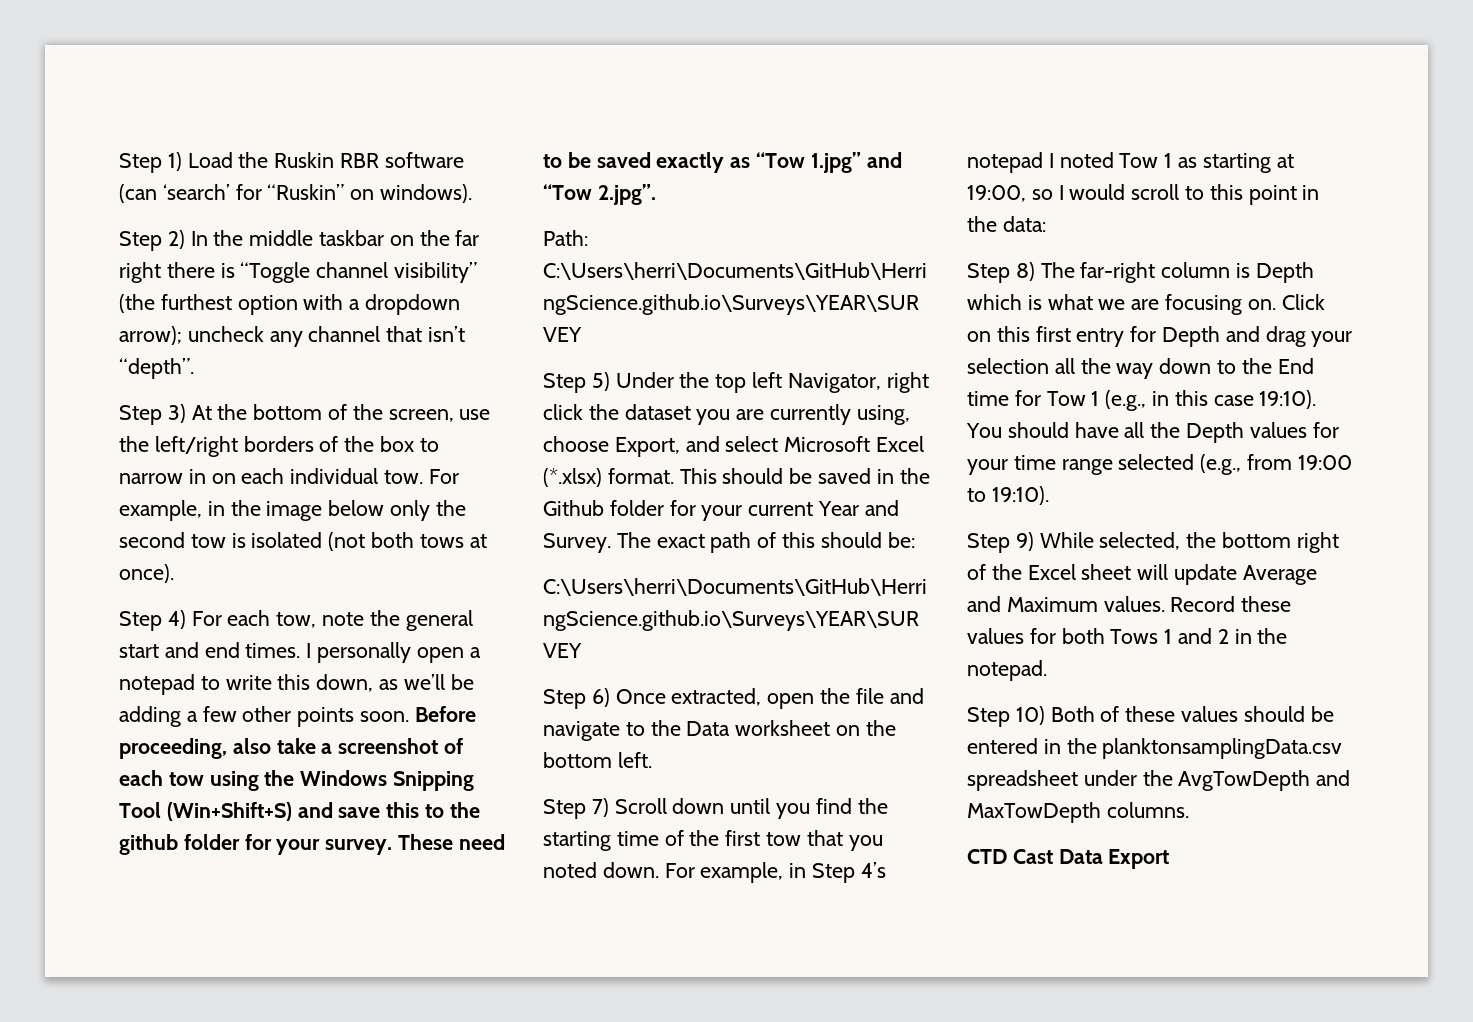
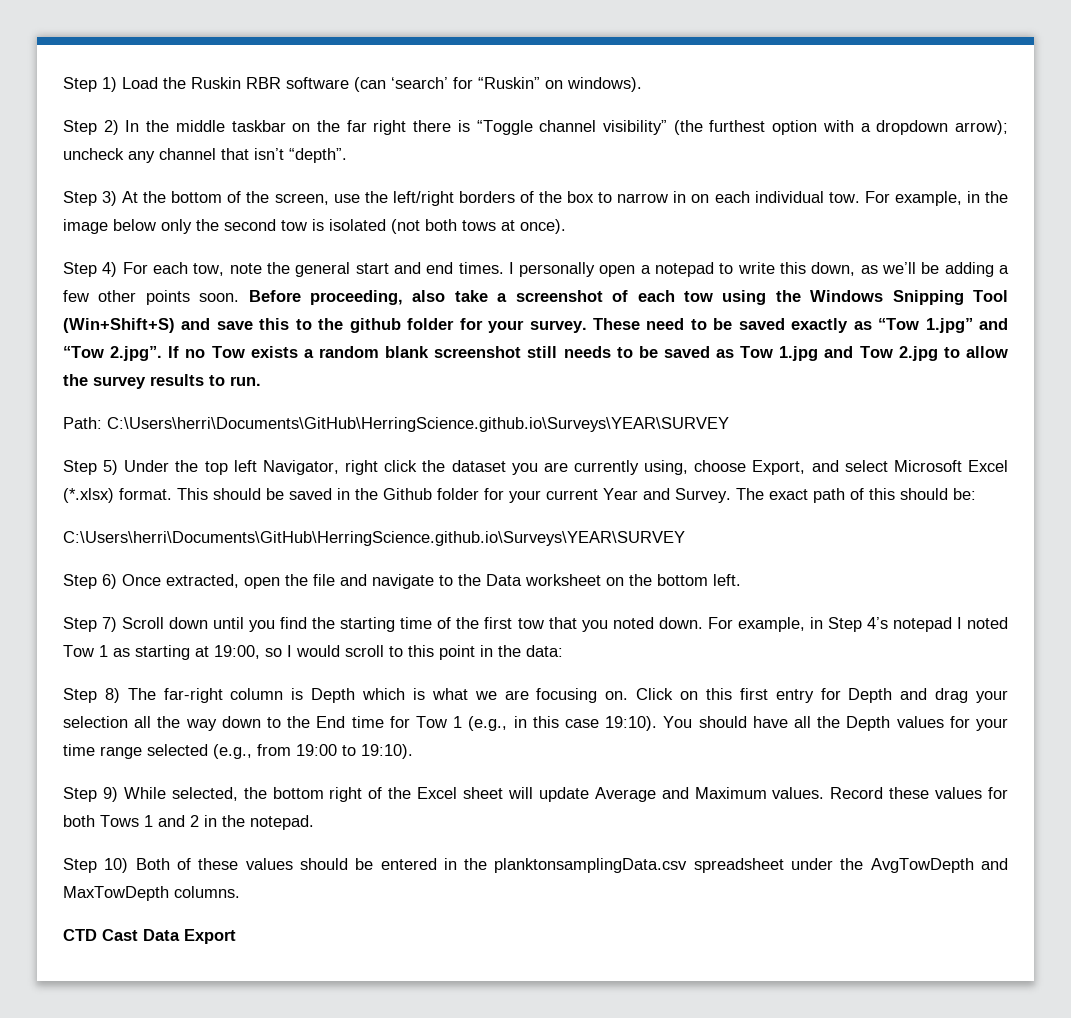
(656, 194) none -> [168,346,1008,361] [63,374,261,389] If no Tow exists a random blank screenshot still needs to be saved as Tow 1.jpg and Tow 2.jpg to allow the survey results to run.

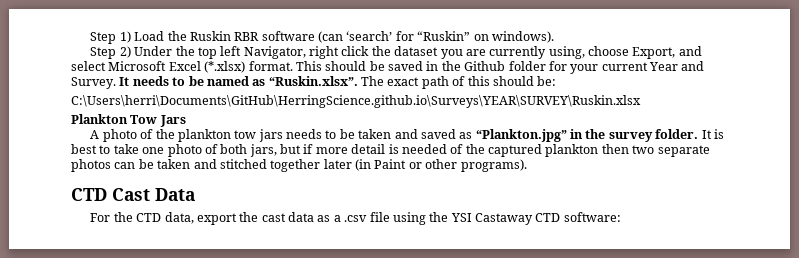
[125,120,1008,135] [63,148,347,163] [63,191,1009,206] [63,219,566,234] [63,262,1010,277] [63,290,1008,305] [63,318,1009,333] [63,346,1008,361] [63,374,261,389] [63,417,729,432] [63,460,119,475] In the middle taskbar on the far right there is “Toggle channel visibility” (the furthest option with a dropdown arrow); uncheck any channel that isn’t “depth”. // Step 3) At the bottom of the screen, use the left/right borders of the box to narrow in on each individual tow. For example, in the image below only the second tow is isolated (not both tows at once). // Step 4) For each tow, note the general start and end times. I personally open a notepad to write this down, as we’ll be adding a few other points soon. Before proceeding, also take a screenshot of each tow using the Windows Snipping Tool (Win+Shift+S) and save this to the github folder for your survey. These need to be saved exactly as “Tow 1.jpg” and “Tow 2.jpg”. If no Tow exists a random blank screenshot still needs to be saved as Tow 1.jpg and Tow 2.jpg to allow the survey results to run. // Path: C:\Users\herri\Documents\GitHub\HerringScience.github.io\Surveys\YEAR\SURVEY // Step 5) -> (131, 52) none
(731, 495) none -> [119,76,358,86] It needs to be named as “Ruskin.xlsx”.
[63,531,685,546] [63,574,741,589] [63,617,1008,632] [63,645,563,660] [63,688,1008,703] [63,716,1009,731] [63,744,413,759] [63,787,1008,802] [63,815,314,830] [63,858,1008,873] [63,886,240,901] [63,929,236,944] C:\Users\herri\Documents\GitHub\HerringScience.github.io\Surveys\YEAR\SURVEY // Step 6) Once extracted, open the file and navigate to the Data worksheet on the bottom left. // Step 7) Scroll down until you find the starting time of the first tow that you noted down. For example, in Step 4’s notepad I noted Tow 1 as starting at 19:00, so I would scroll to this point in the data: // Step 8) The far-right column is Depth which is what we are focusing on. Click on this first entry for Depth and drag your selection all the way down to the End time for Tow 1 (e.g., in this case 19:10). You should have all the Depth values for your time range selected (e.g., from 19:00 to 19:10). // Step 9) While selected, the bottom right of the Excel sheet will update Average and Maximum values. Record these values for both Tows 1 and 2 in the notepad. // Step 10) Both of these values should be entered in the planktonsamplingData.csv spreadsheet under the AvgTowDepth and MaxTowDepth columns. // CTD Cast Data Export -> [71,95,641,108] [71,114,186,127] [90,129,724,142] [71,144,710,157] [71,159,527,172] [71,188,195,201] [90,212,621,225] C:\Users\herri\Documents\GitHub\HerringScience.github.io\Surveys\YEAR\SURVEY\Ruskin.xlsx // Plankton Tow Jars // A photo of the plankton tow jars needs to be taken and saved as “Plankton.jpg” in the survey folder. It is best to take one photo of both jars, but if more detail is needed of the captured plankton then two separate photos can be taken and stitched together later (in Paint or other programs). // CTD Cast Data // For the CTD data, export the cast data as a .csv file using the YSI Castaway CTD software:

